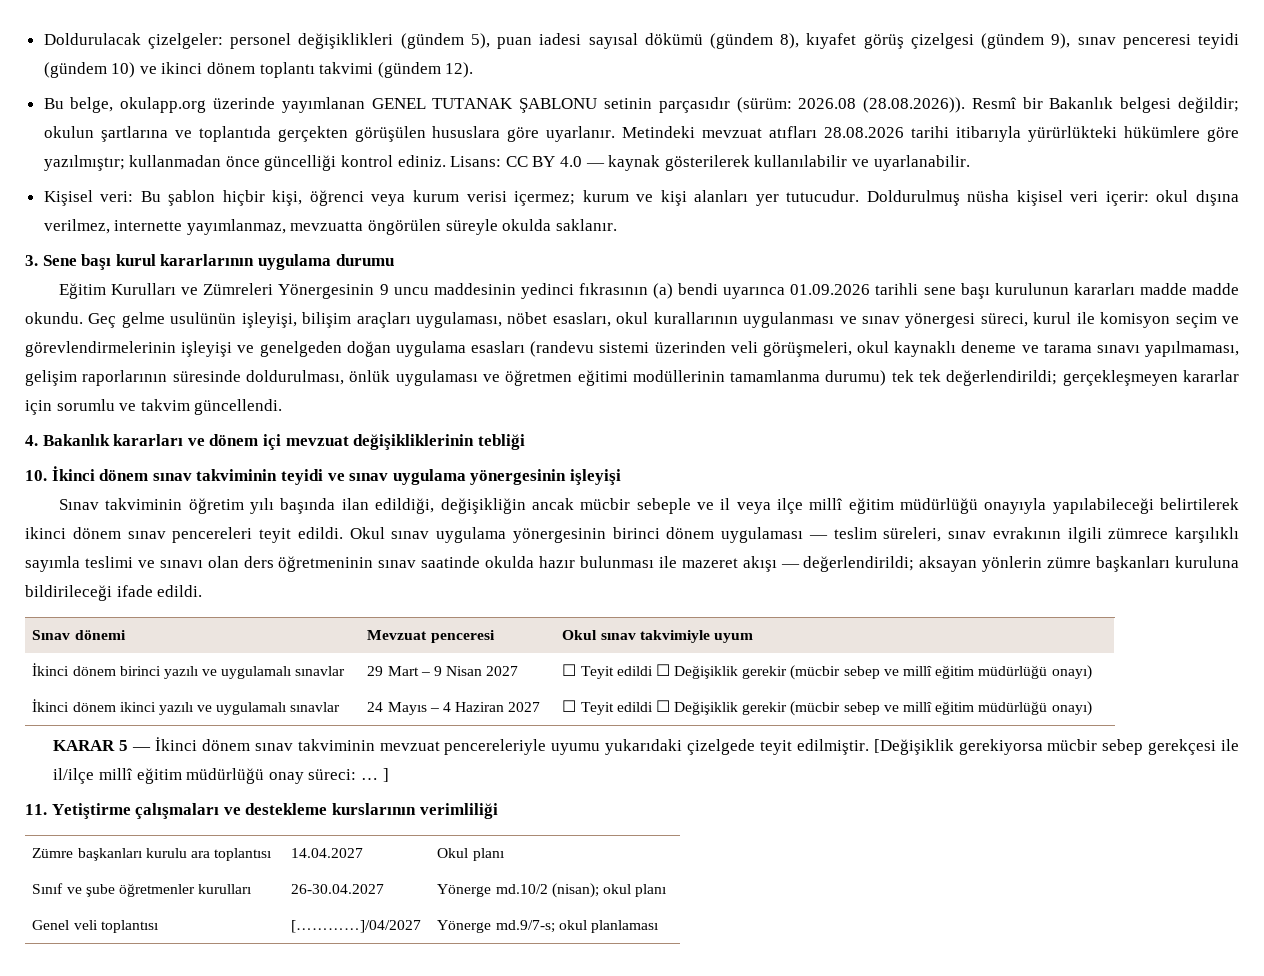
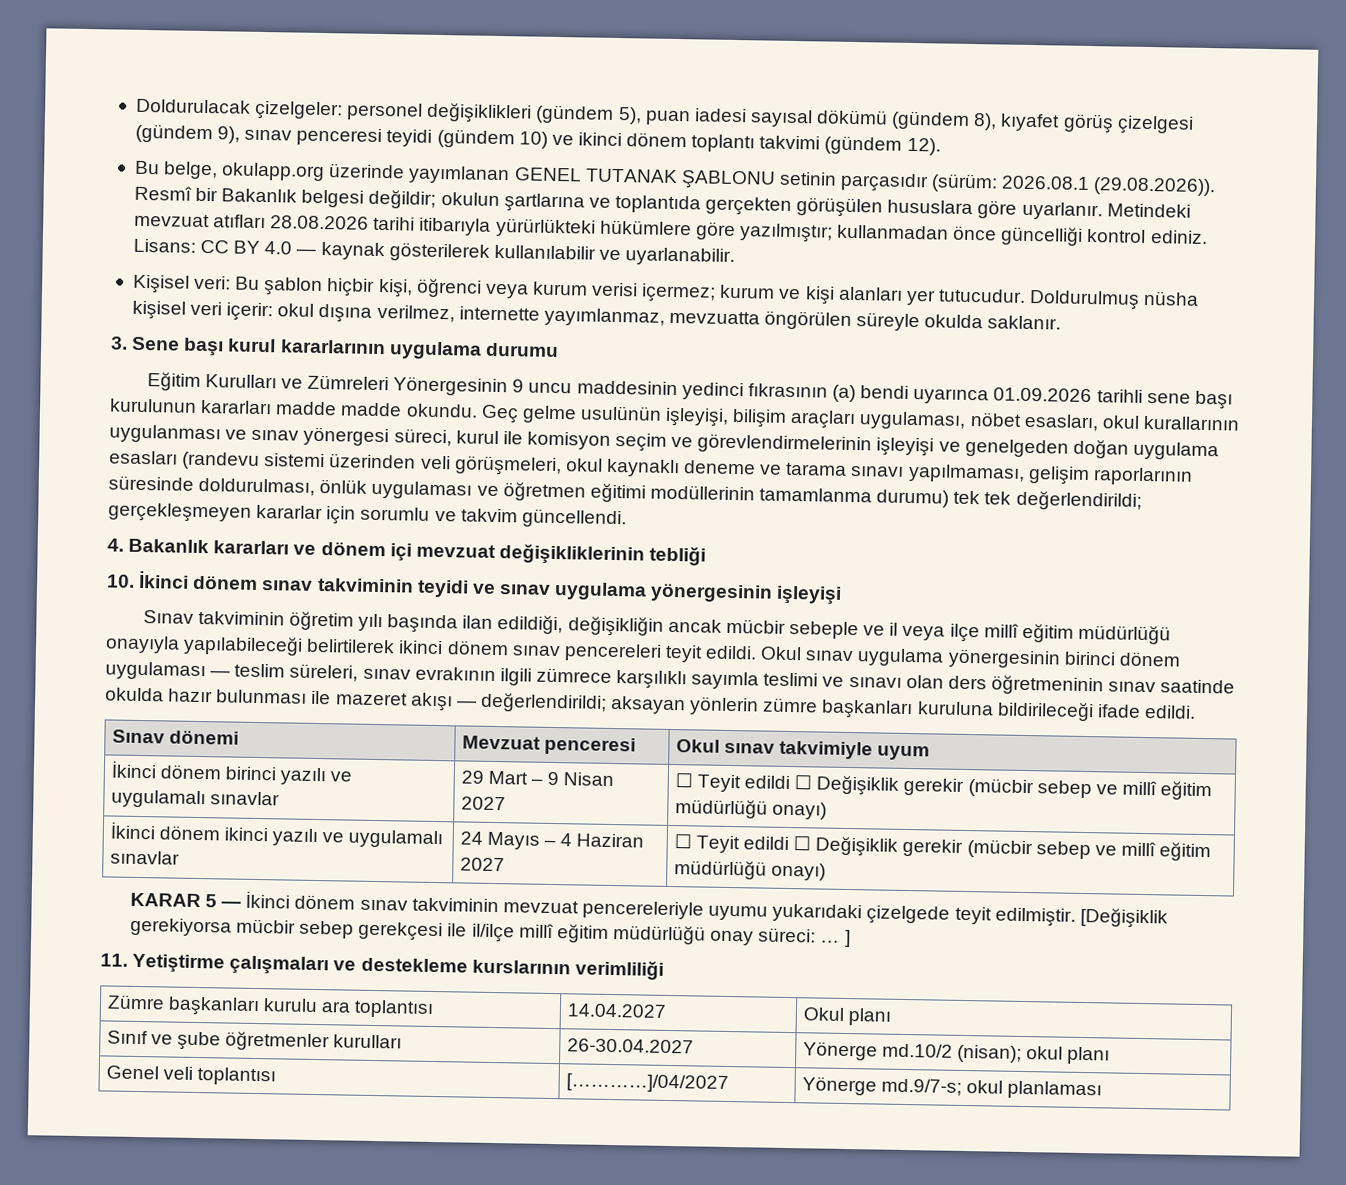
[798,97,966,113] 2026.08 (28.08.2026)). -> [1001,175,1217,197] 2026.08.1 (29.08.2026)).

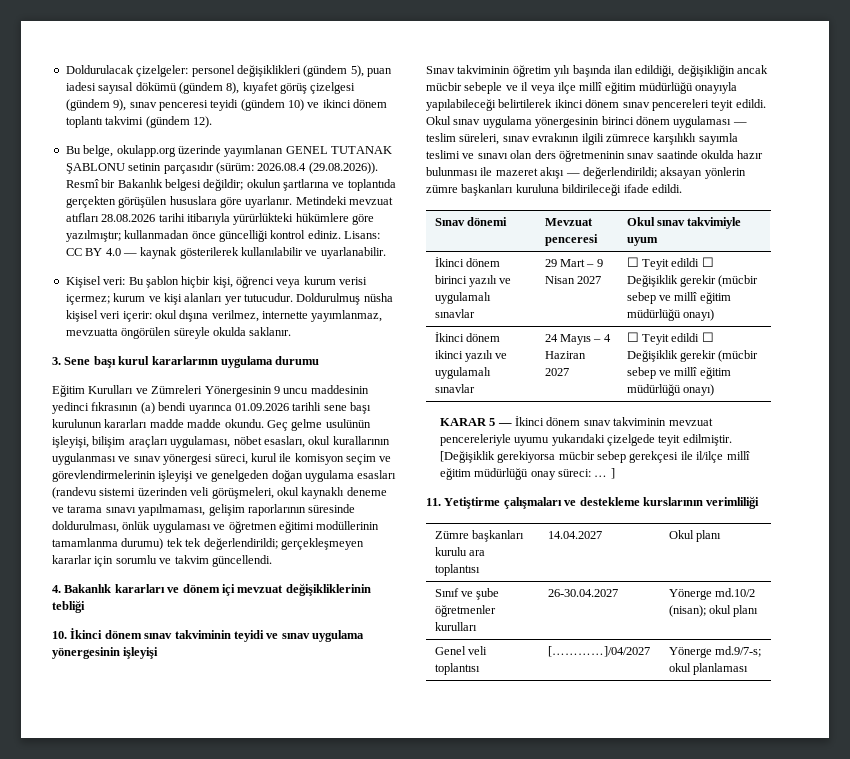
[1001,175,1091,190] 2026.08.1 -> [257,163,307,171] 2026.08.4

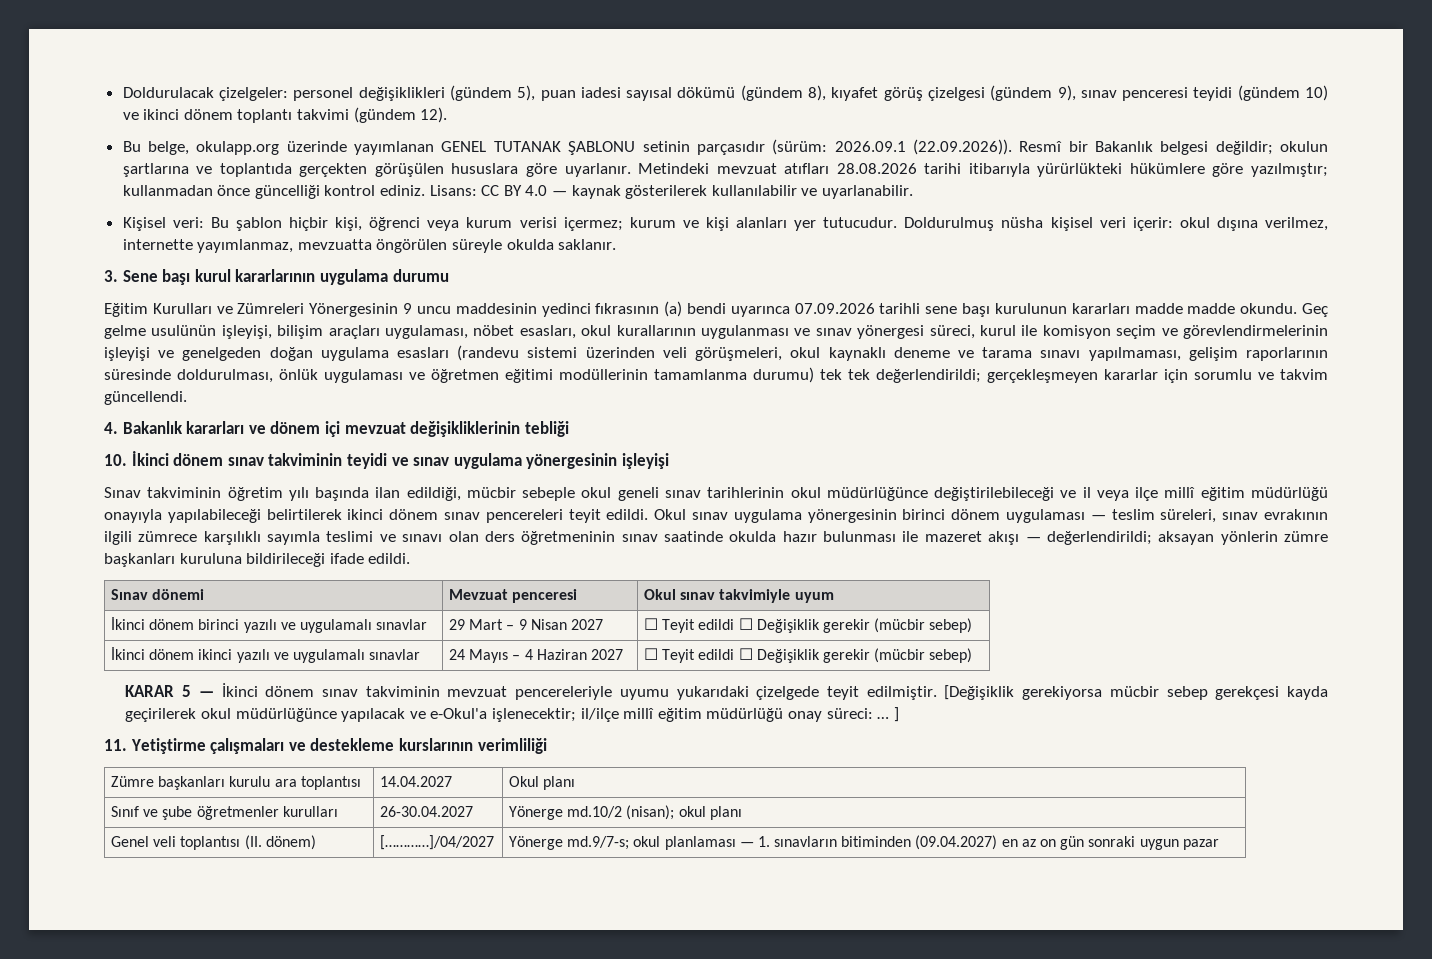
[257,162,378,174] 2026.08.4 (29.08.2026)). -> [834,139,1012,155] 2026.09.1 (22.09.2026)).
[234,403,289,411] 01.09.2026 -> [794,303,875,314] 07.09.2026
[677,65,768,77] [426,82,503,94] değişikliğin ancak mücbir sebeple -> [466,487,1055,501] mücbir sebeple okul geneli sınav tarihlerinin okul müdürlüğünce değiştirilebileceği
[626,292,731,304] [626,309,714,321] sebep ve millî eğitim müdürlüğü onayı) -> [929,618,973,633] sebep)
[626,367,731,379] [626,384,714,396] sebep ve millî eğitim müdürlüğü onayı) -> [929,648,973,663] sebep)
[680,451,693,460] ile -> [1287,686,1328,700] [125,708,577,722] kayda geçirilerek okul müdürlüğünce yapılacak ve e-Okul'a işlenecektir;
(480, 669) none -> [244,835,316,850] (II. dönem)
(748, 669) none -> [739,835,1219,850] — 1. sınavların bitiminden (09.04.2027) en az on gün sonraki uygun pazar

